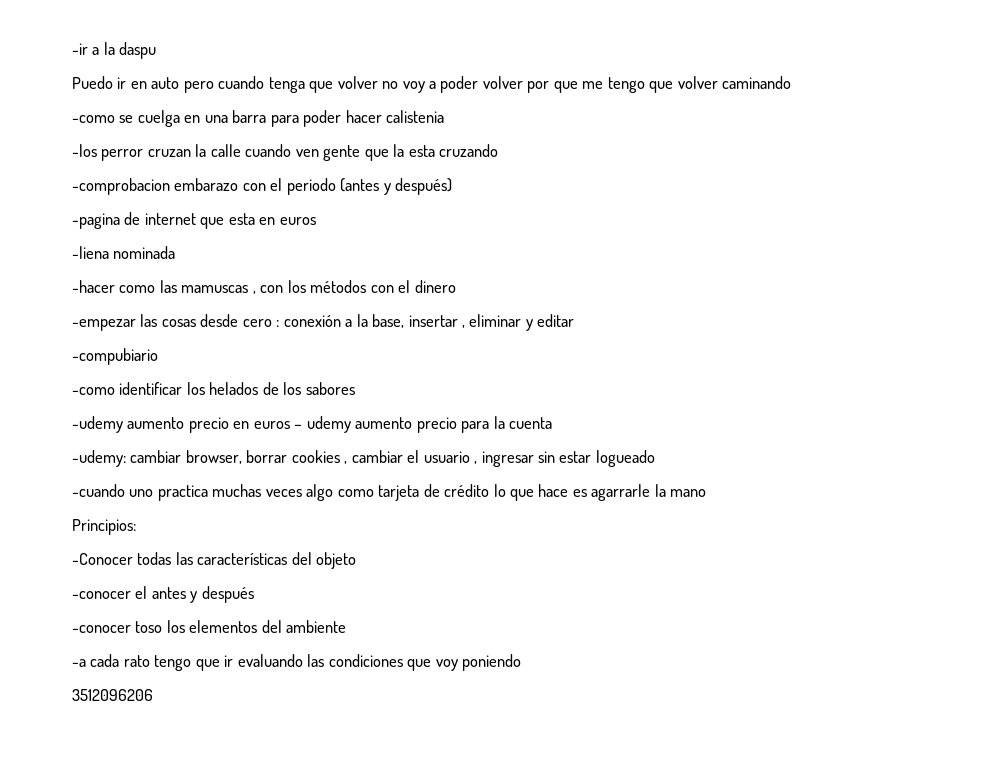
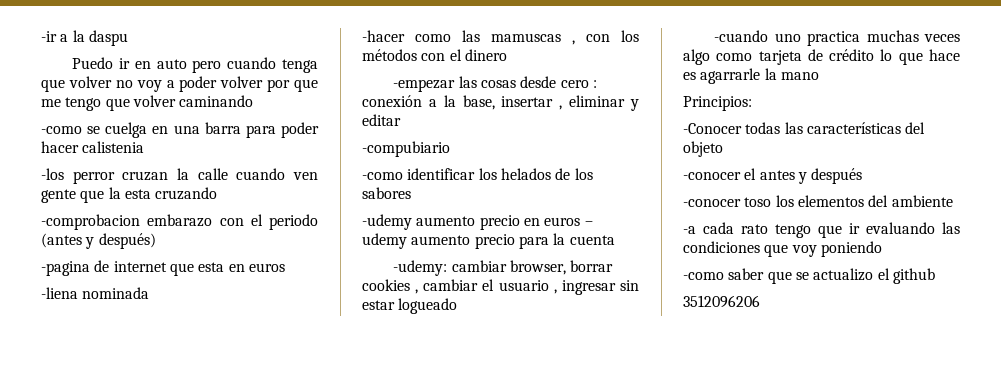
(522, 662) none -> [683,268,935,284] // -como saber que se actualizo el github

